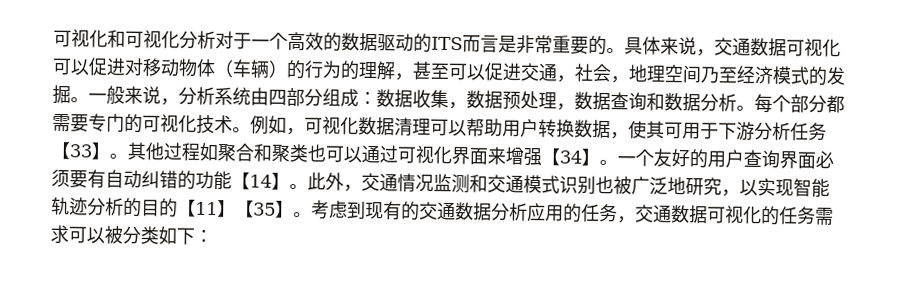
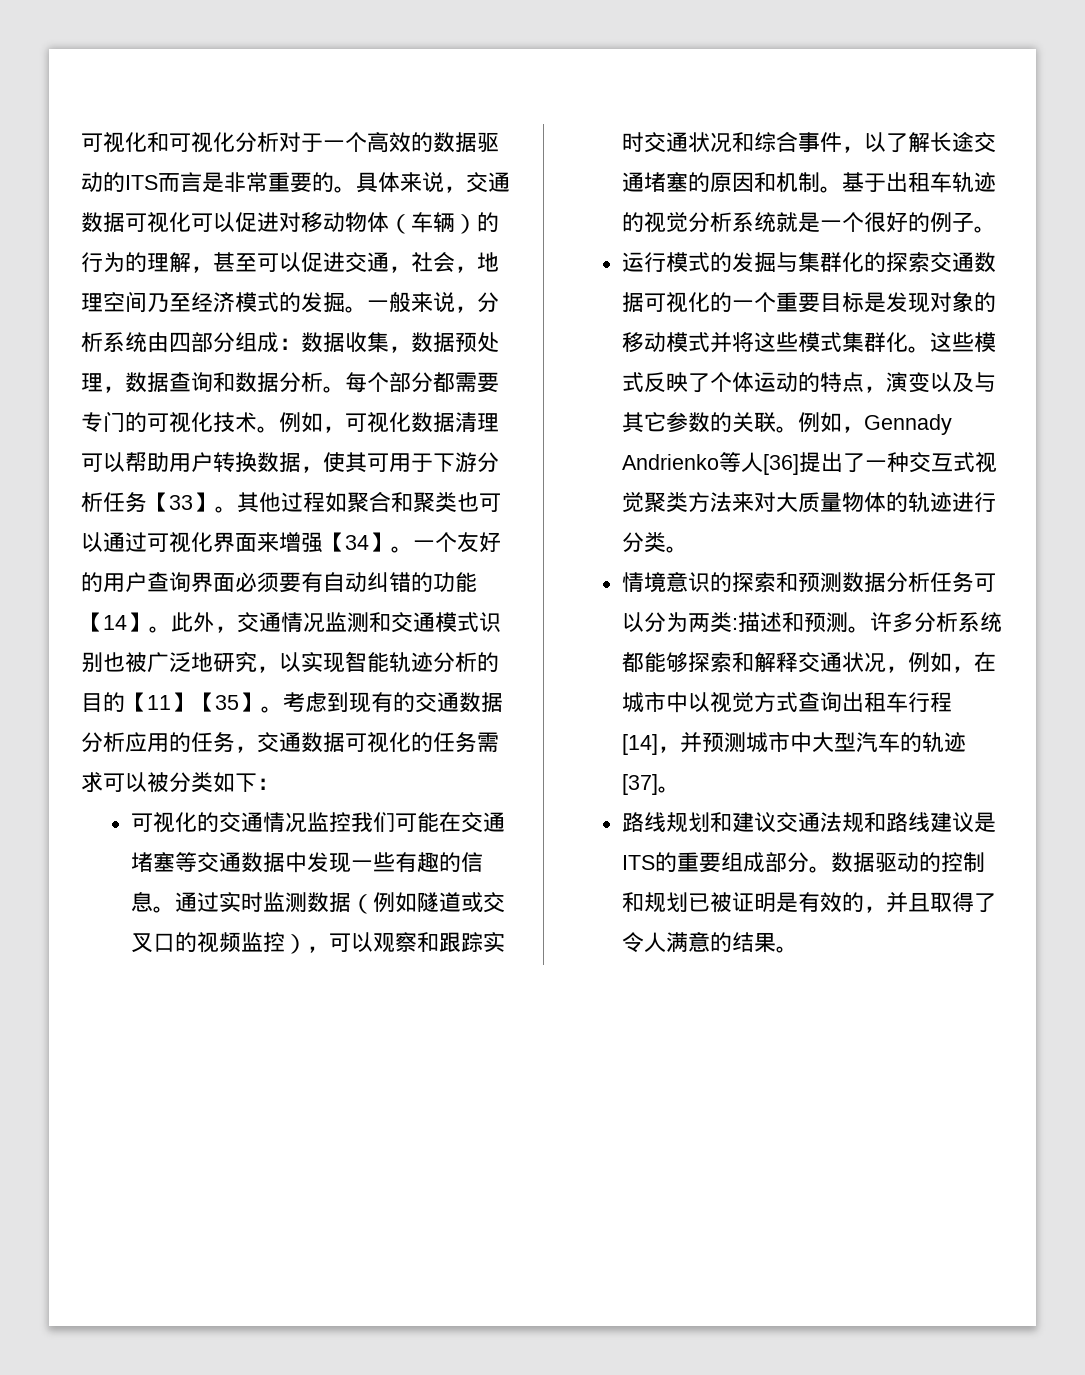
(213, 236) none -> [131,812,506,833] [131,852,484,873] [131,891,506,914] [131,932,506,954] [622,131,997,153] [622,172,997,193] [622,212,997,233] [622,252,997,273] [622,291,997,313] [622,331,997,353] [622,372,997,393] [622,412,953,435] [622,452,998,475] [622,492,997,513] [622,532,689,553] [622,571,997,593] [622,612,1003,633] [622,652,997,673] [622,692,953,713] [622,732,967,755] [622,774,681,795] [622,812,997,833] [622,852,986,873] [622,892,997,913] [622,931,799,953] // 可视化的交通情况监控我们可能在交通堵塞等交通数据中发现一些有趣的信息。通过实时监测数据（例如隧道或交叉口的视频监控），可以观察和跟踪实时交通状况和综合事件，以了解长途交通堵塞的原因和机制。基于出租车轨迹的视觉分析系统就是一个很好的例子。 // 运行模式的发掘与集群化的探索交通数据可视化的一个重要目标是发现对象的移动模式并将这些模式集群化。这些模式反映了个体运动的特点，演变以及与其它参数的关联。例如，Gennady Andrienko等人[36]提出了一种交互式视觉聚类方法来对大质量物体的轨迹进行分类。 // 情境意识的探索和预测数据分析任务可以分为两类:描述和预测。许多分析系统都能够探索和解释交通状况，例如，在城市中以视觉方式查询出租车行程[14]，并预测城市中大型汽车的轨迹[37]。 // 路线规划和建议交通法规和路线建议是ITS的重要组成部分。数据驱动的控制和规划已被证明是有效的，并且取得了令人满意的结果。

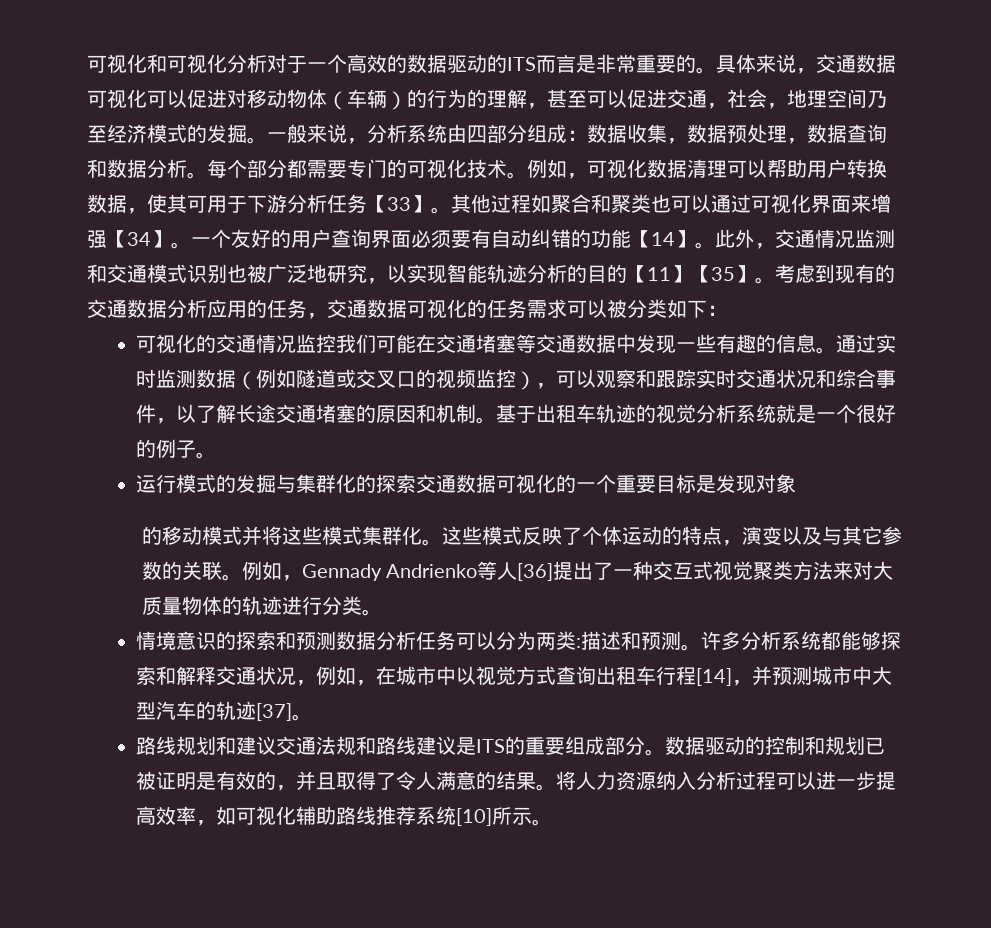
(975, 301) none -> (797, 483) //
(799, 949) none -> [556,771,897,791] [136,806,553,826] 将人力资源纳入分析过程可以进一步提高效率，如可视化辅助路线推荐系统[10]所示。

